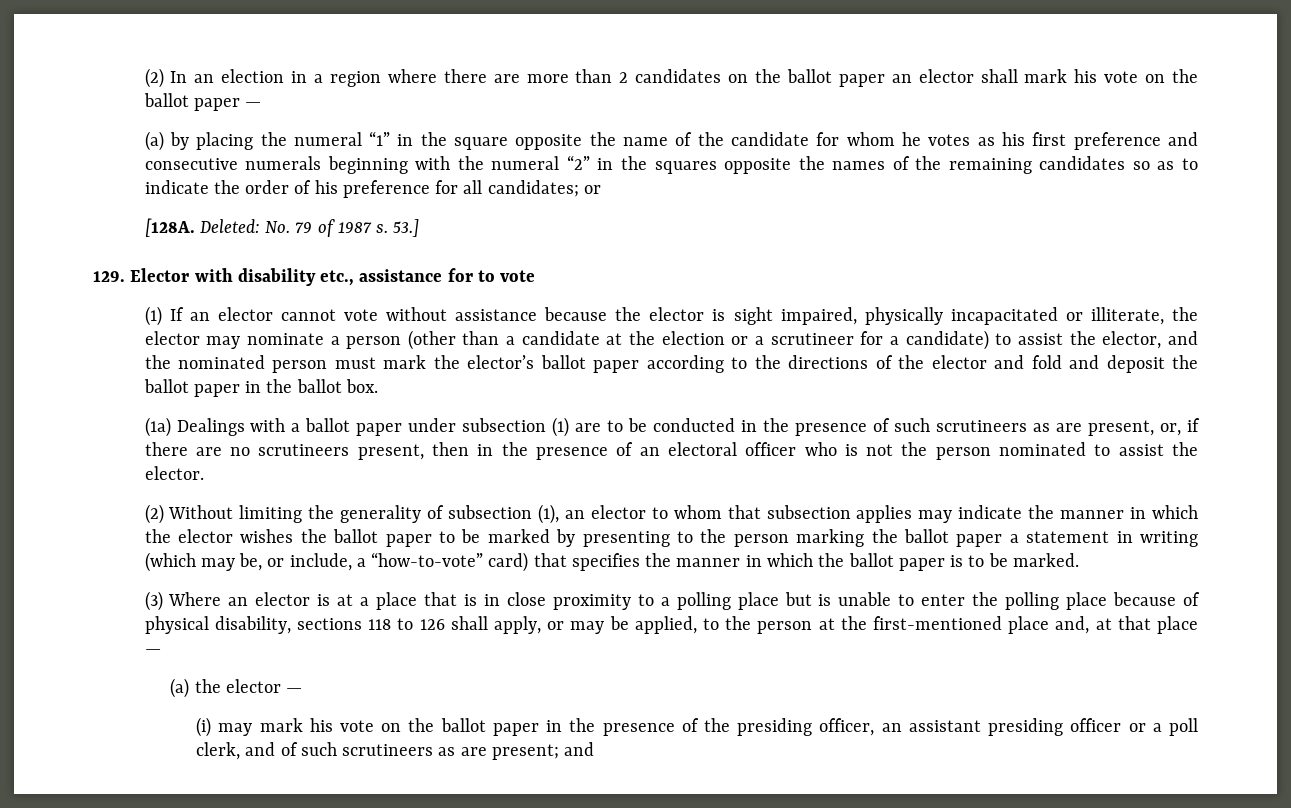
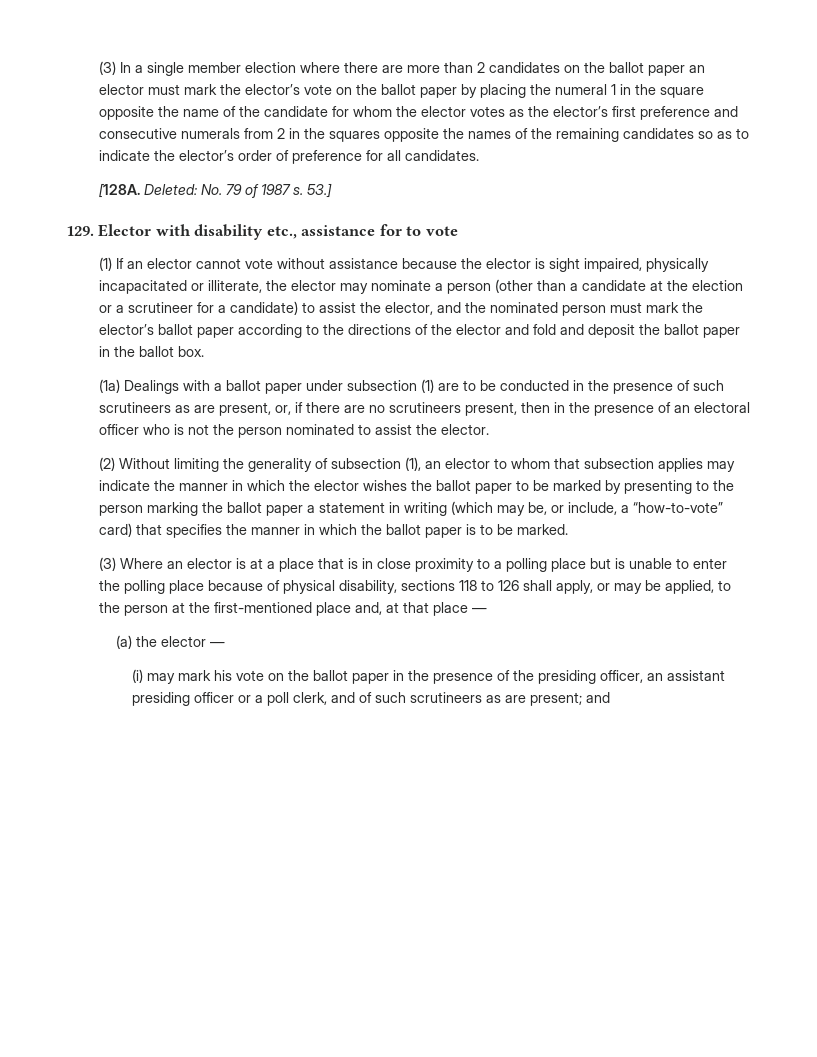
[144,68,381,88] (2) In an election in a region -> [99,61,297,76] (3) In a single member election
[980,69,1198,83] [143,93,262,111] [144,131,164,151] shall mark his vote on the ballot paper — // (a) -> [148,84,458,98] must mark the elector’s vote on the ballot paper
[369,131,391,146] “1” -> [611,84,617,95] 1
[902,132,1026,146] he votes as his -> [396,106,609,117] the elector votes as the elector’s
[327,155,590,174] beginning with the numeral “2” -> [244,128,286,139] from 2
(240, 187) none -> [179,150,235,161] elector’s
[314,180,338,194] his -> (290, 155) none
[487,180,601,197] candidates; or -> [405,150,480,161] candidates.

